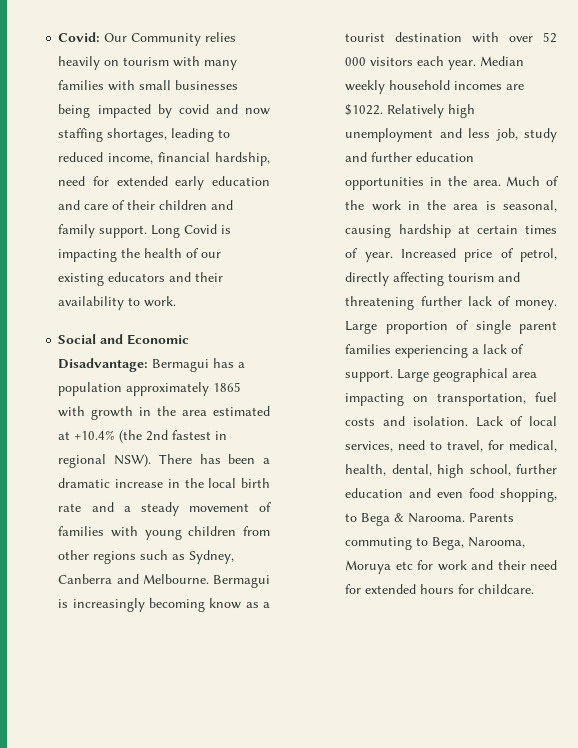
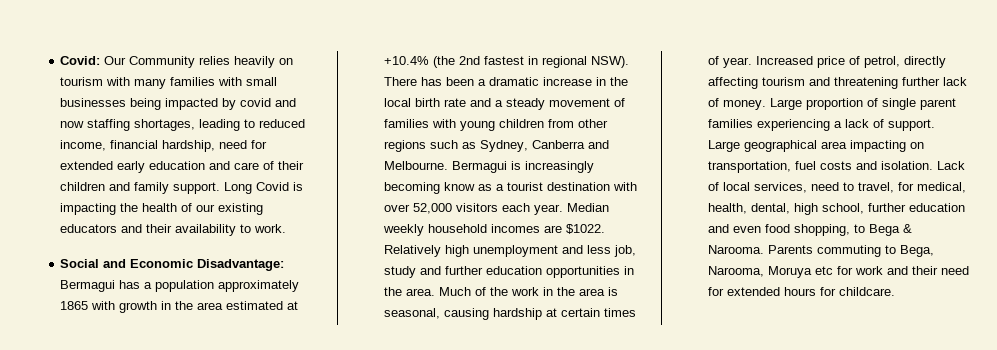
[543,32,557,43] [345,57,367,66] 52 000 -> [413,203,453,214] 52,000

